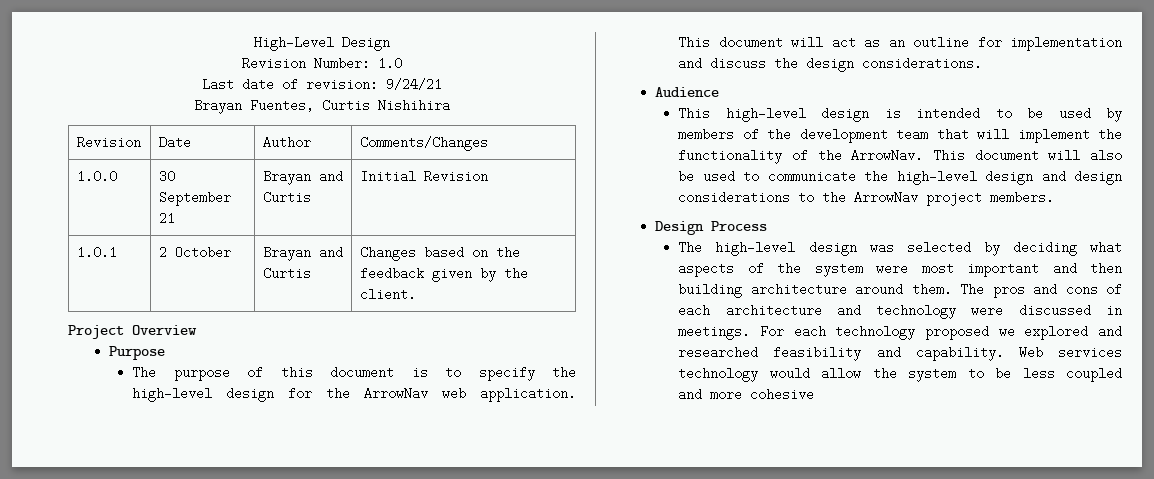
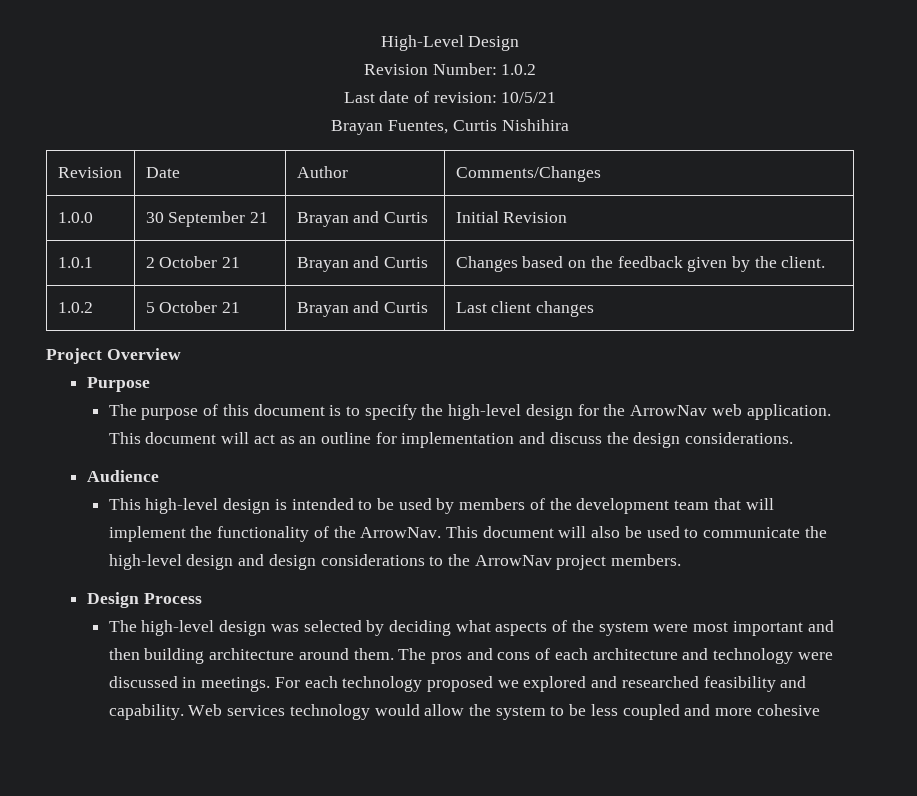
[378,57,402,70] 1.0 -> [501,64,537,75] 1.0.2
[386,78,442,91] 9/24/21 -> [501,92,557,103] 10/5/21
(231, 252) none -> [222,257,241,268] 21
(416, 294) none -> [57,302,93,313] [145,301,241,313] [296,301,429,317] [455,301,595,317] // 1.0.2 | 5 October 21 | Brayan and Curtis | Last client changes

